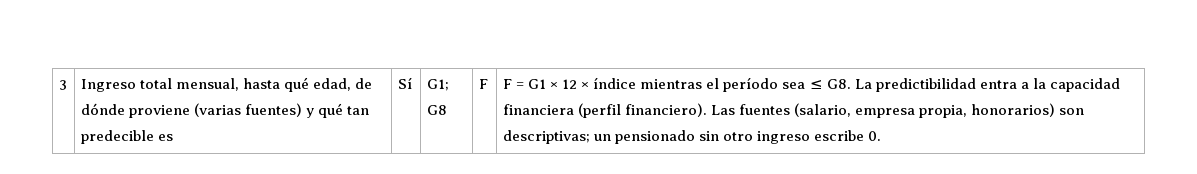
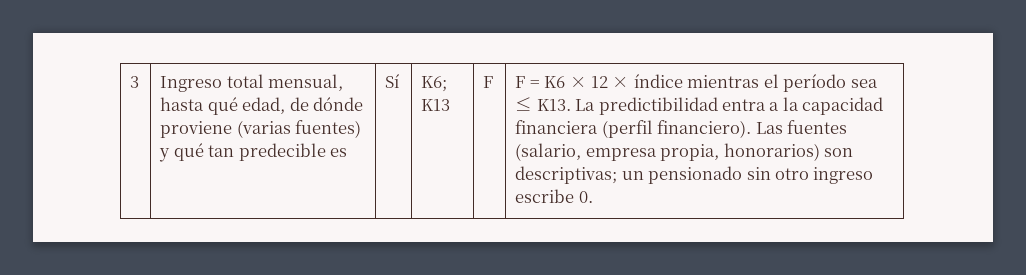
[426,79,449,91] [426,105,447,115] G1; G8 -> [421,76,448,92] [421,99,451,111] K6; K13
[528,79,547,89] G1 -> [544,76,566,88] K6
[826,79,851,89] G8. -> [536,99,571,111] K13.

